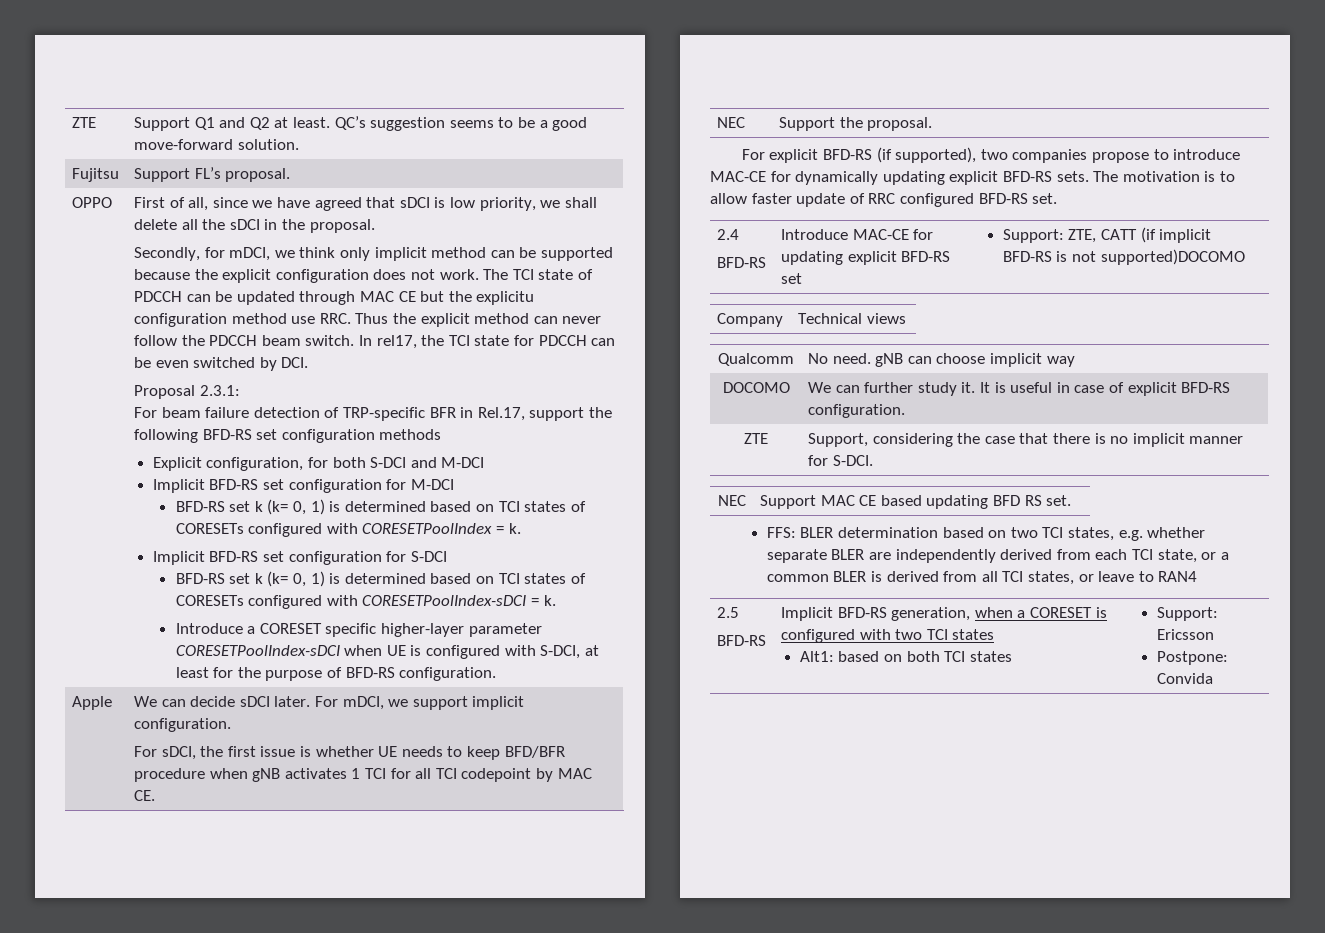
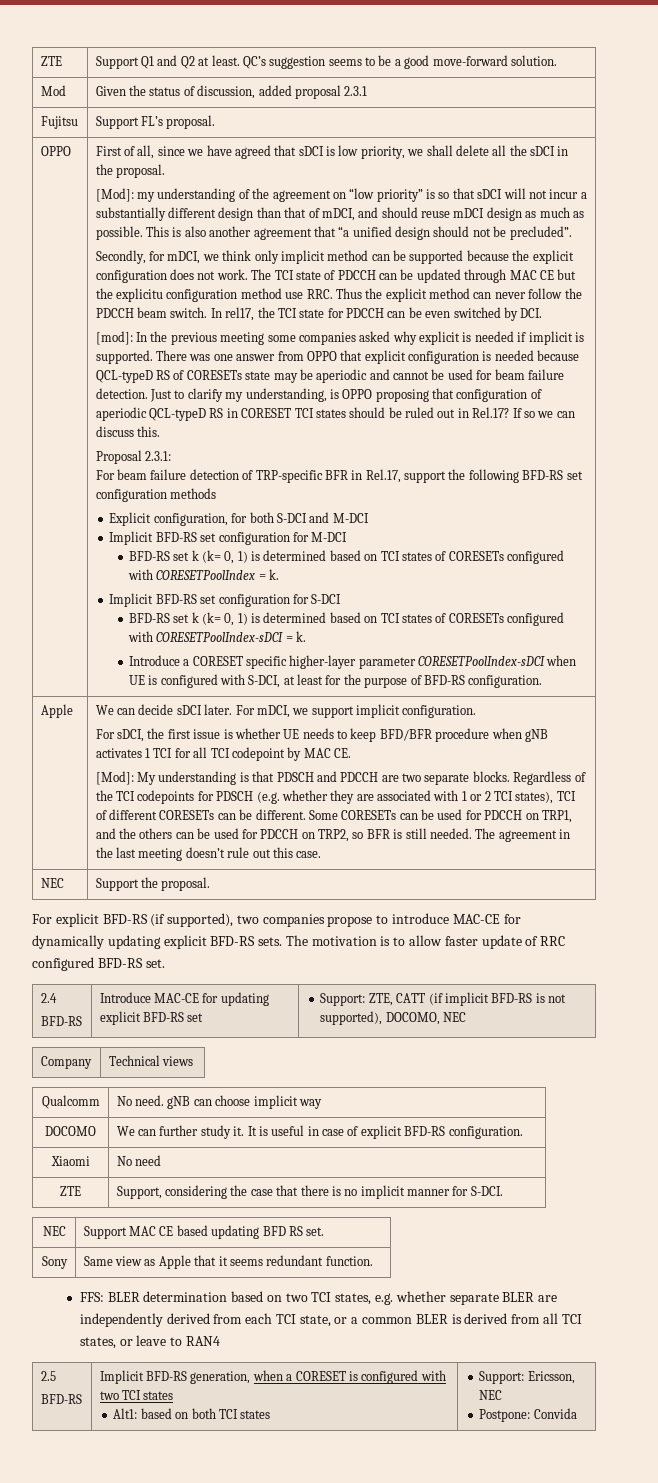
(299, 144) none -> [40,85,66,96] [95,85,368,99] // Mod | Given the status of discussion, added proposal 2.3.1
(375, 226) none -> [95,188,587,202] [95,207,584,221] [95,226,572,240] // [Mod]: my understanding of the agreement on “low priority” is so that sDCI will not incur a substantially different design than that of mDCI, and should reuse mDCI design as much as possible. This is also another agreement that “a unified design should not be precluded”.
(309, 362) none -> [95,331,584,345] [95,350,580,364] [95,369,564,383] [95,388,542,402] [95,407,575,421] [95,426,161,437] // [mod]: In the previous meeting some companies asked why explicit is needed if implicit is supported. There was one answer from OPPO that explicit configuration is needed because QCL-typeD RS of CORESETs state may be aperiodic and cannot be used for beam failure detection. Just to clarify my understanding, is OPPO proposing that configuration of aperiodic QCL-typeD RS in CORESET TCI states should be ruled out in Rel.17? If so we can discuss this.
(156, 795) none -> [95,771,586,785] [95,790,576,804] [95,809,572,823] [95,828,571,842] [95,847,322,861] // [Mod]: My understanding is that PDSCH and PDCCH are two separate blocks. Regardless of the TCI codepoints for PDSCH (e.g. whether they are associated with 1 or 2 TCI states), TCI of different CORESETs can be different. Some CORESETs can be used for PDCCH on TRP1, and the others can be used for PDCCH on TRP2, so BFR is still needed. The agreement in the last meeting doesn’t rule out this case.
[1100,249,1245,265] supported)DOCOMO -> [320,1011,467,1025] supported), DOCOMO, NEC
(906, 411) none -> [50,1156,90,1166] [116,1155,162,1166] // Xiaomi | No need
(1072, 500) none -> [41,1256,68,1269] [83,1255,373,1269] // Sony | Same view as Apple that it seems redundant function.
[1156,629,1214,640] Ericsson -> [527,1371,575,1384] [479,1390,503,1400] Ericsson, NEC

